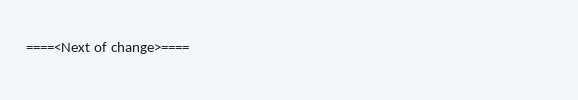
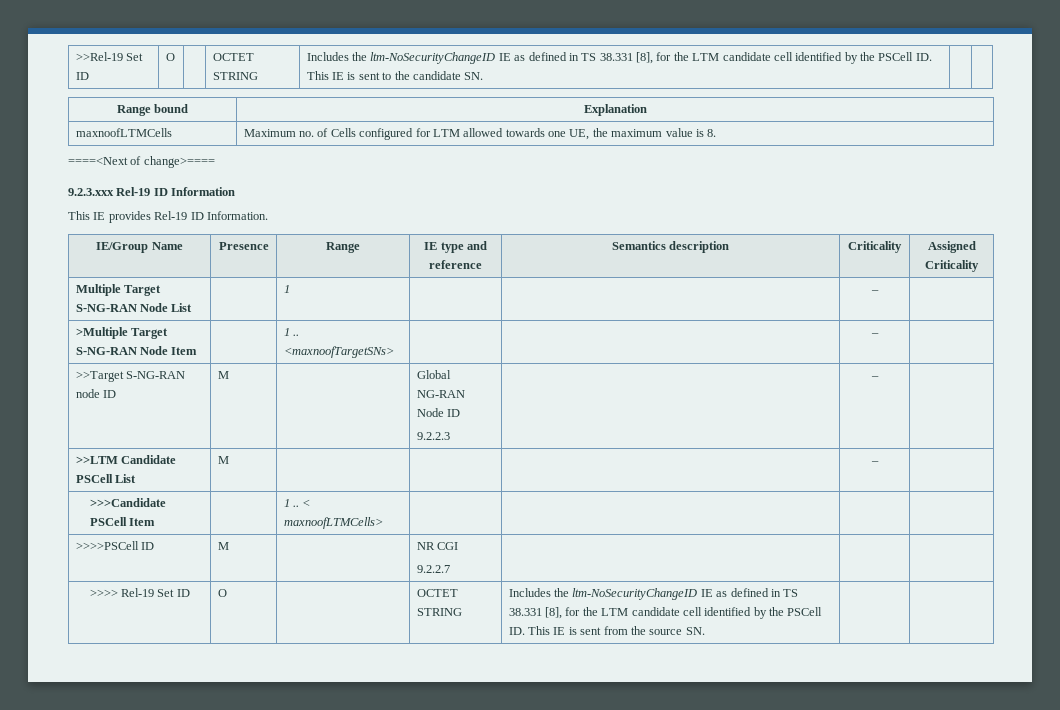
[26,42,189,54] ====<Next of change>==== -> [75,52,144,61] [75,72,89,80] [165,53,175,61] [212,53,254,61] [212,72,258,80] [306,52,932,64] [306,71,484,80] [116,104,189,116] [583,104,647,116] [75,128,172,137] [243,128,717,140] [68,156,215,168] [68,187,236,196] [68,211,268,223] [96,242,183,253] [218,242,269,250] [326,242,360,253] [424,241,487,253] [429,260,482,269] [611,241,730,253] [848,241,902,253] [927,241,976,253] [925,260,979,272] [75,284,162,296] [75,303,193,312] [283,285,290,293] [870,290,879,293] [75,327,169,339] [75,346,198,355] [283,328,300,336] [283,346,394,358] [870,333,879,336] [75,371,186,382] [75,389,117,398] [217,371,229,379] [416,370,451,379] [416,390,465,398] [416,408,461,417] [416,432,450,440] [870,376,879,379] [75,455,177,464] [75,474,137,483] [217,456,229,464] [870,461,879,464] [89,498,166,507] [89,517,156,526] [283,499,311,507] [283,517,383,529] [75,541,155,550] [217,542,229,550] [416,542,459,550] [416,565,450,573] [89,588,190,597] [217,589,227,597] [416,589,458,597] [416,608,462,616] [508,588,799,600] [508,607,823,619] [508,626,705,635] >>Rel-19 Set ID | O | | OCTET STRING | Includes the ltm-NoSecurityChangeID IE as defined in TS 38.331 [8], for the LTM candidate cell identified by the PSCell ID. This IE is sent to the candidate SN. | | // Range bound | Explanation // maxnoofLTMCells | Maximum no. of Cells configured for LTM allowed towards one UE, the maximum value is 8. // ====<Next of change>==== // 9.2.3.xxx Rel-19 ID Information // This IE provides Rel-19 ID Information. // IE/Group Name | Presence | Range | IE type and reference | Semantics description | Criticality | Assigned Criticality // Multiple Target S-NG-RAN Node List | | 1 | | | – | // >Multiple Target S-NG-RAN Node Item | | 1 .. <maxnoofTargetSNs> | | | – | // >>Target S-NG-RAN node ID | M | | Global NG-RAN Node ID // 9.2.2.3 | | – | // >>LTM Candidate PSCell List | M | | | | – | // >>>Candidate PSCell Item | | 1 .. < maxnoofLTMCells> | | | | // >>>>PSCell ID | M | | NR CGI // 9.2.2.7 | | | // >>>> Rel-19 Set ID | O | | OCTET STRING | Includes the ltm-NoSecurityChangeID IE as defined in TS 38.331 [8], for the LTM candidate cell identified by the PSCell ID. This IE is sent from the source SN. | |

